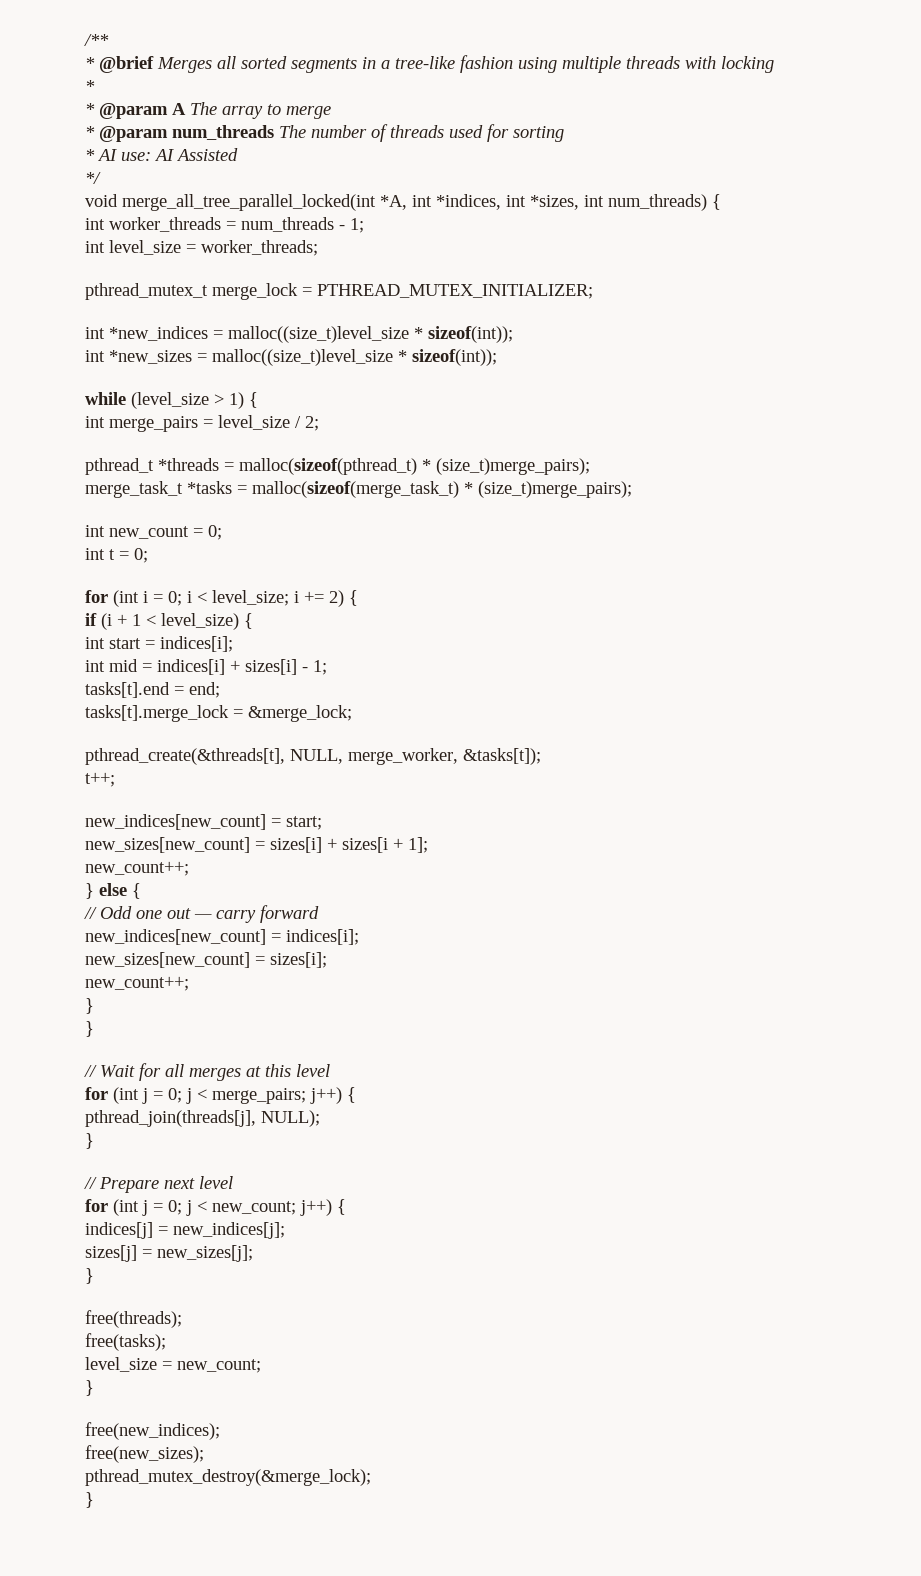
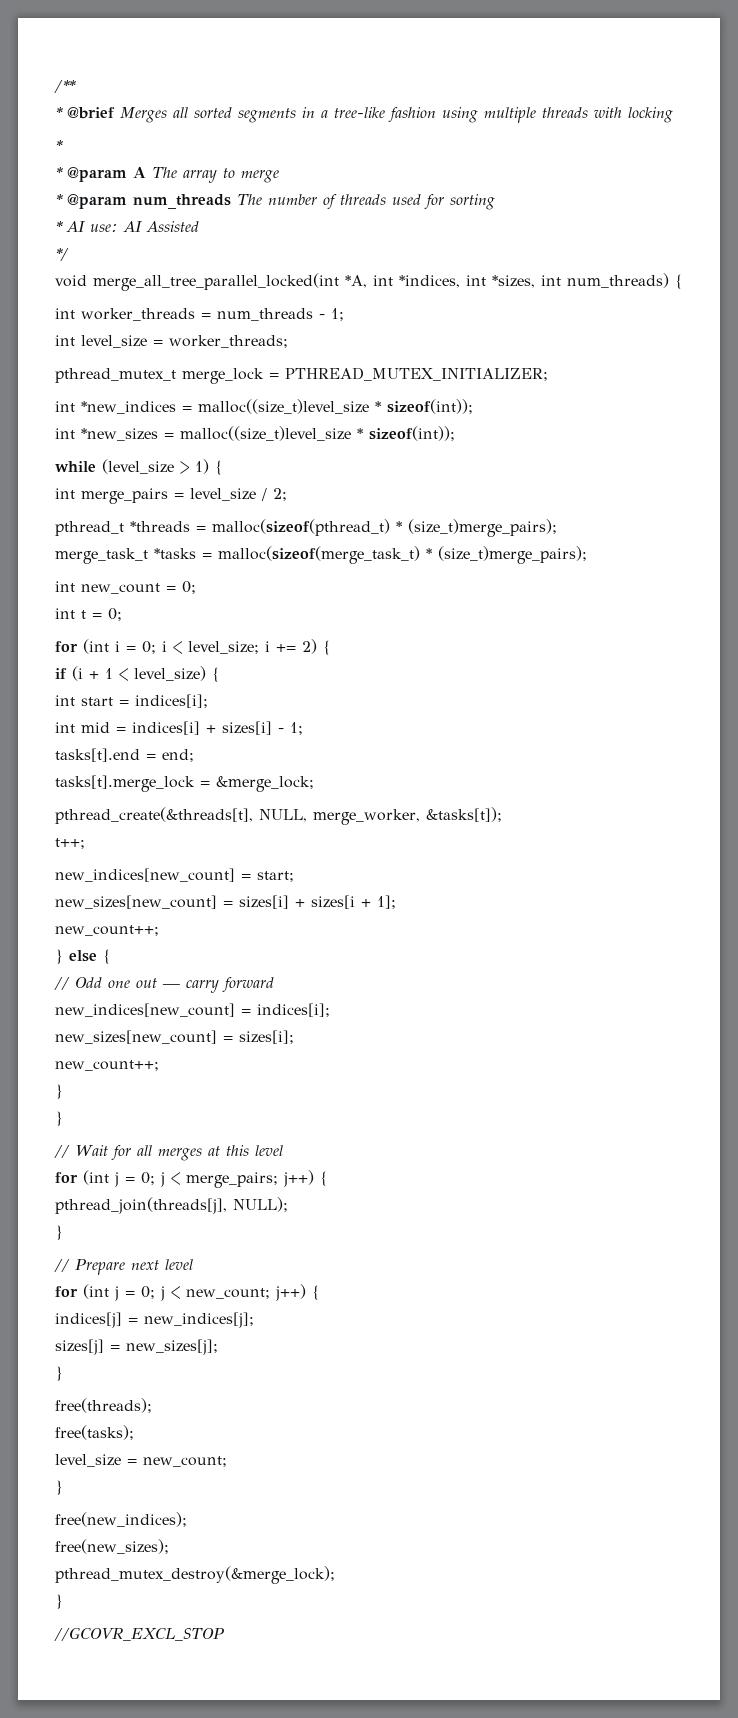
(94, 1500) none -> [54,1627,224,1641] // //GCOVR_EXCL_STOP

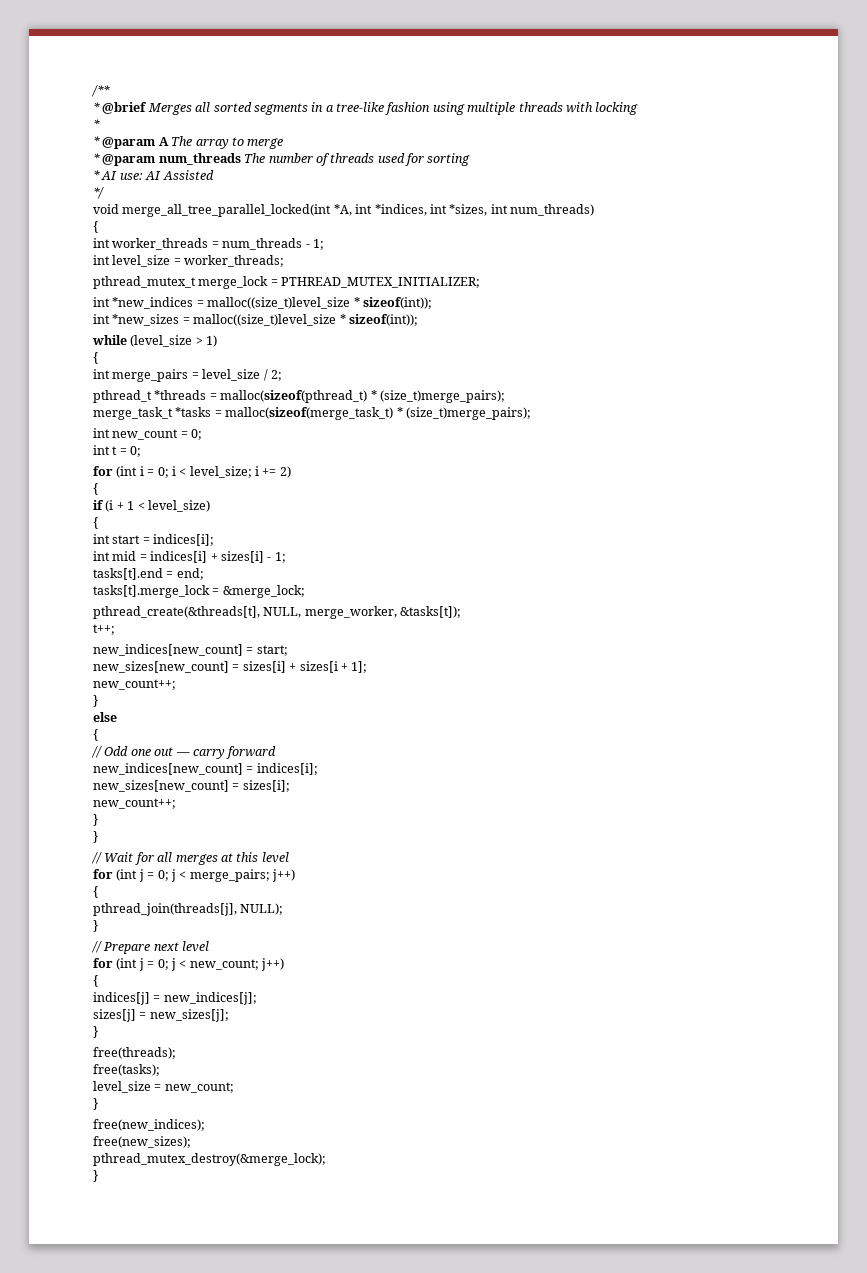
(669, 280) none -> (594, 210) //
(209, 466) none -> (218, 341) //
(317, 646) none -> (291, 472) //
(206, 673) none -> (210, 506) //
(63, 956) none -> (98, 701) //
(97, 956) none -> (117, 717) //
(314, 1178) none -> (295, 875) //
(306, 1292) none -> (284, 964) //
[54,1627,224,1641] // //GCOVR_EXCL_STOP -> (98, 1176) none

